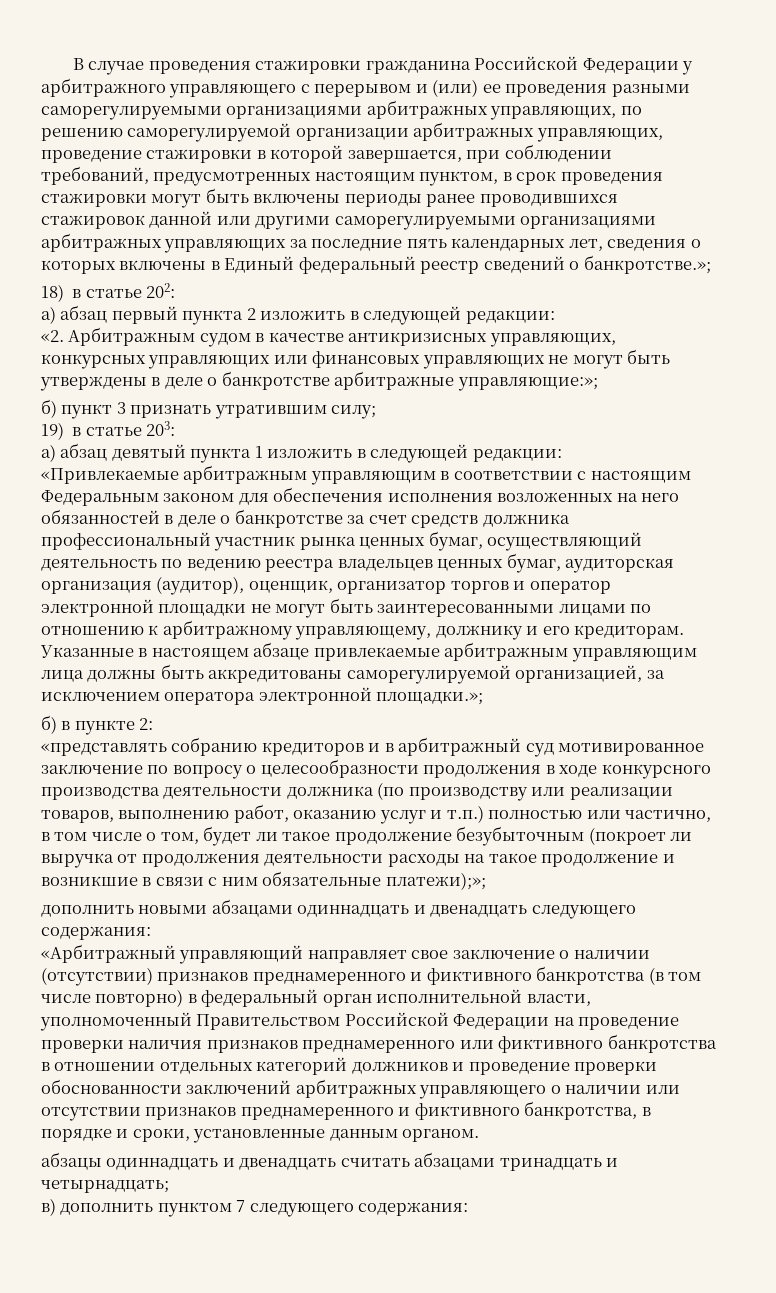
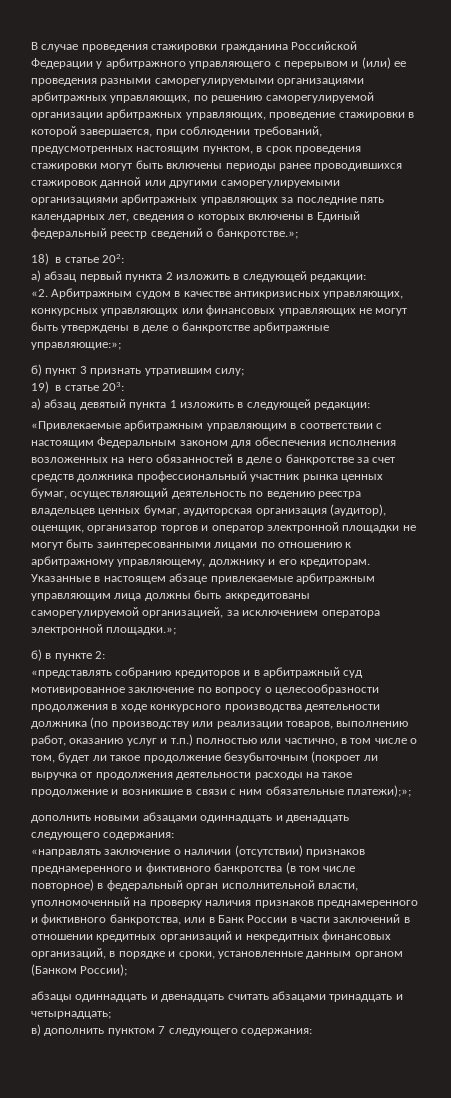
[41,944,449,964] «Арбитражный управляющий направляет свое -> [31,849,101,857] «направлять
[95,989,184,1007] повторно) -> [31,879,94,891] повторное)
[196,1012,680,1030] [41,1034,717,1053] [41,1057,658,1075] [41,1079,680,1099] [41,1101,638,1121] Правительством Российской Федерации на проведение проверки наличия признаков преднамеренного или фиктивного банкротства в отношении отдельных категорий должников и проведение проверки обоснованности заключений арбитражных управляющего о наличии или отсутствии признаков преднамеренного и фиктивного банкротства, -> [133,900,418,908] [31,914,410,925] [31,931,391,942] [31,948,106,959] на проверку наличия признаков преднамеренного и фиктивного банкротства, или в Банк России в части заключений в отношении кредитных организаций и некредитных финансовых организаций,
[402,1129,480,1142] органом. -> [354,951,403,959] [31,964,128,976] органом (Банком России);

